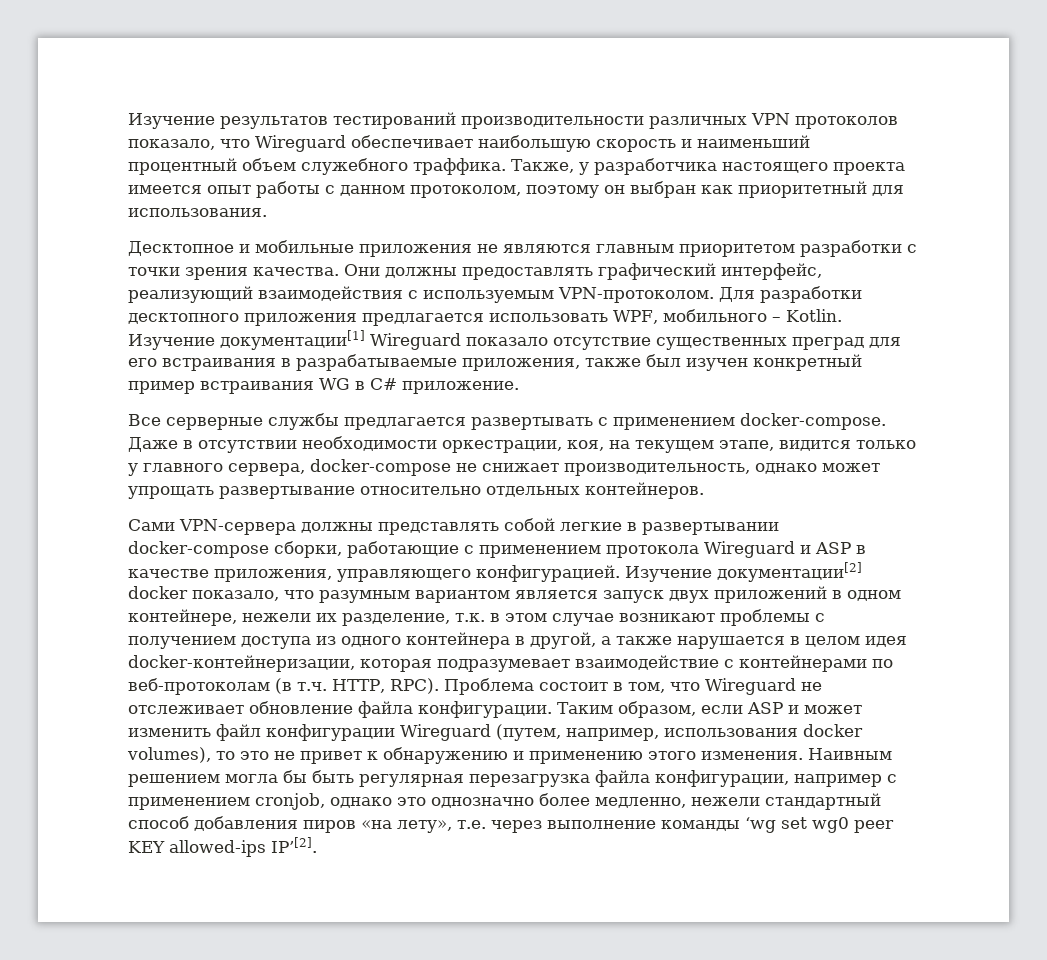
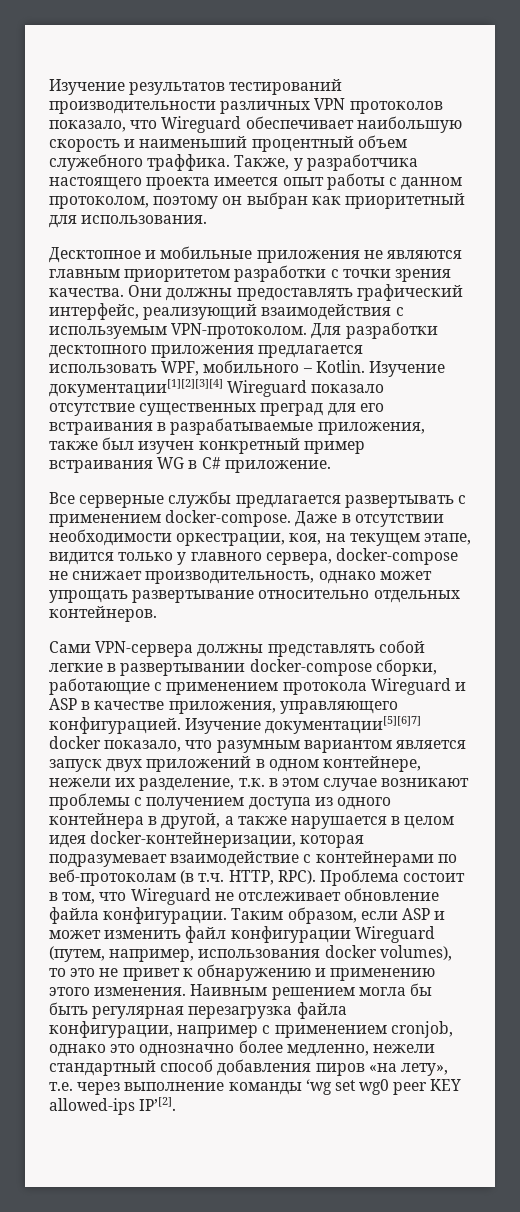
[220,330,365,350] документации[1] -> [49,379,223,397] документации[1][2][3][4]
[717,562,862,582] документации[2] -> [265,716,422,734] документации[5][6]7]

